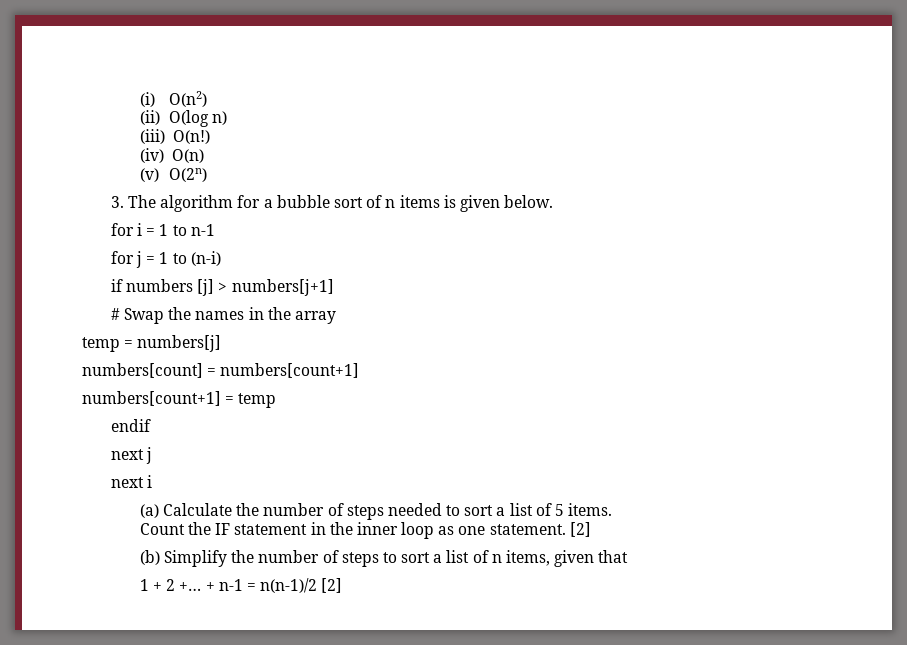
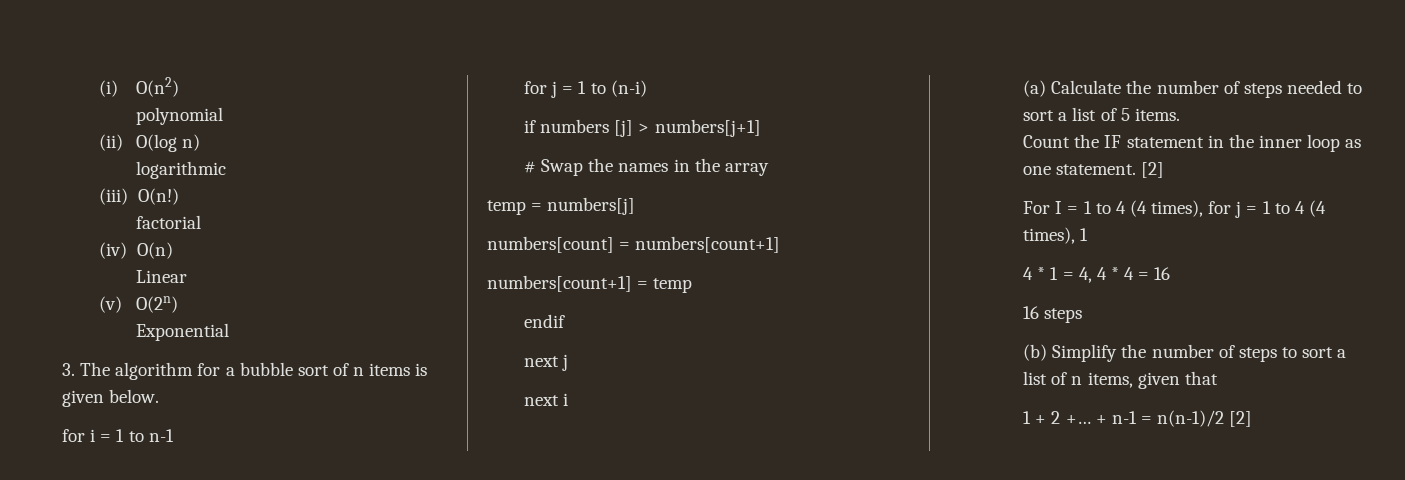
(207, 99) none -> [136,107,224,125] // polynomial
(227, 118) none -> [136,161,227,179] // logarithmic
(210, 137) none -> [136,215,202,229] // factorial
(204, 156) none -> [136,270,188,283] // Linear
(207, 175) none -> [136,323,230,341] // Exponential
(591, 529) none -> [1023,200,1326,218] [1023,227,1089,244] [1023,267,1171,283] [1023,306,1083,323] // For I = 1 to 4 (4 times), for j = 1 to 4 (4 times), 1 // 4 * 1 = 4, 4 * 4 = 16 // 16 steps

